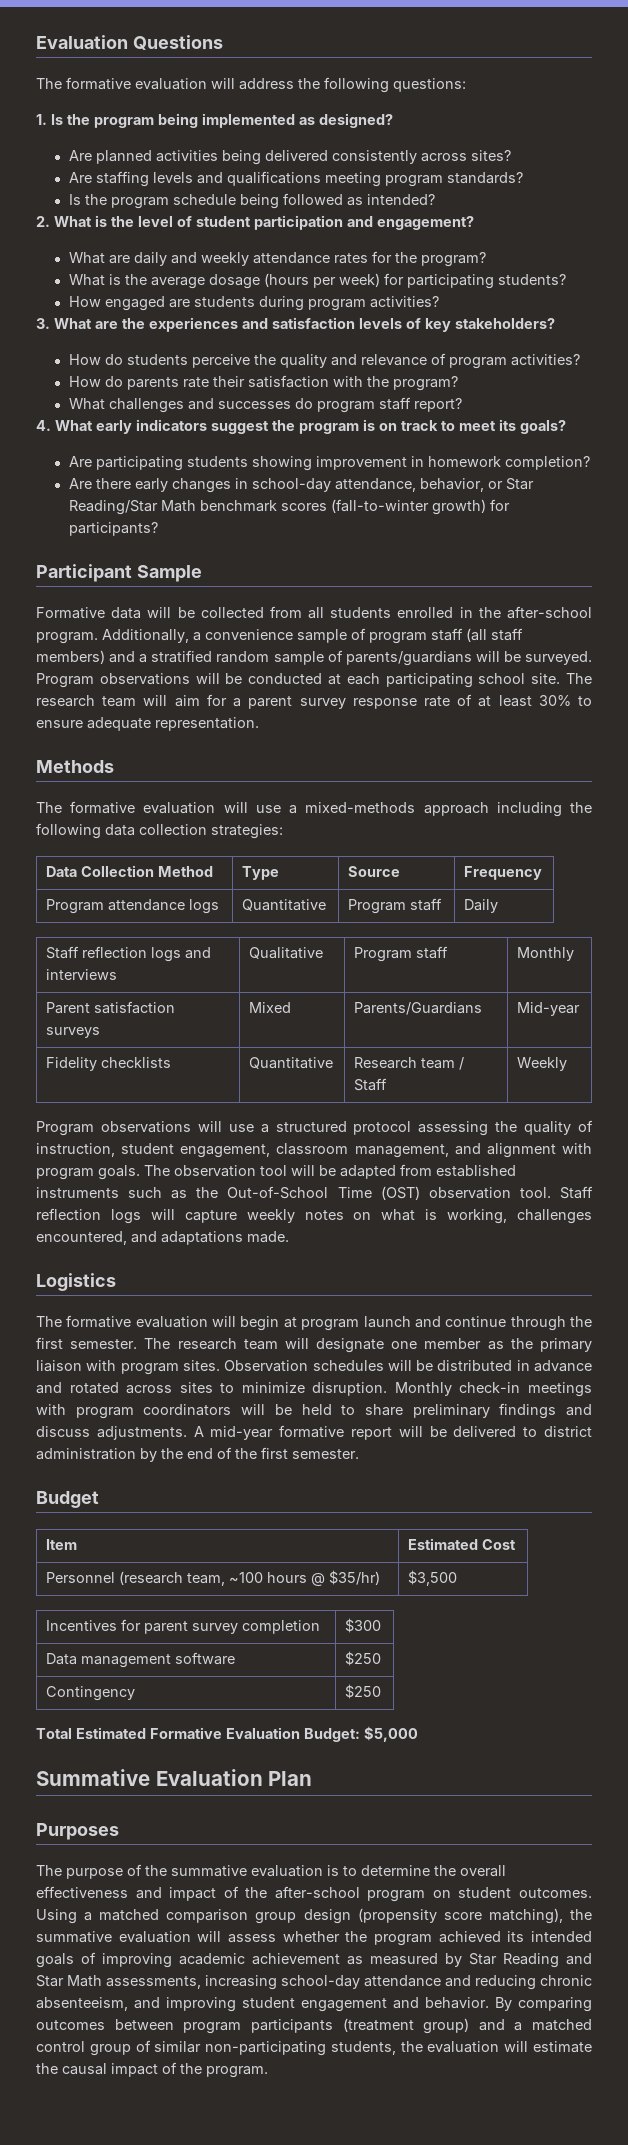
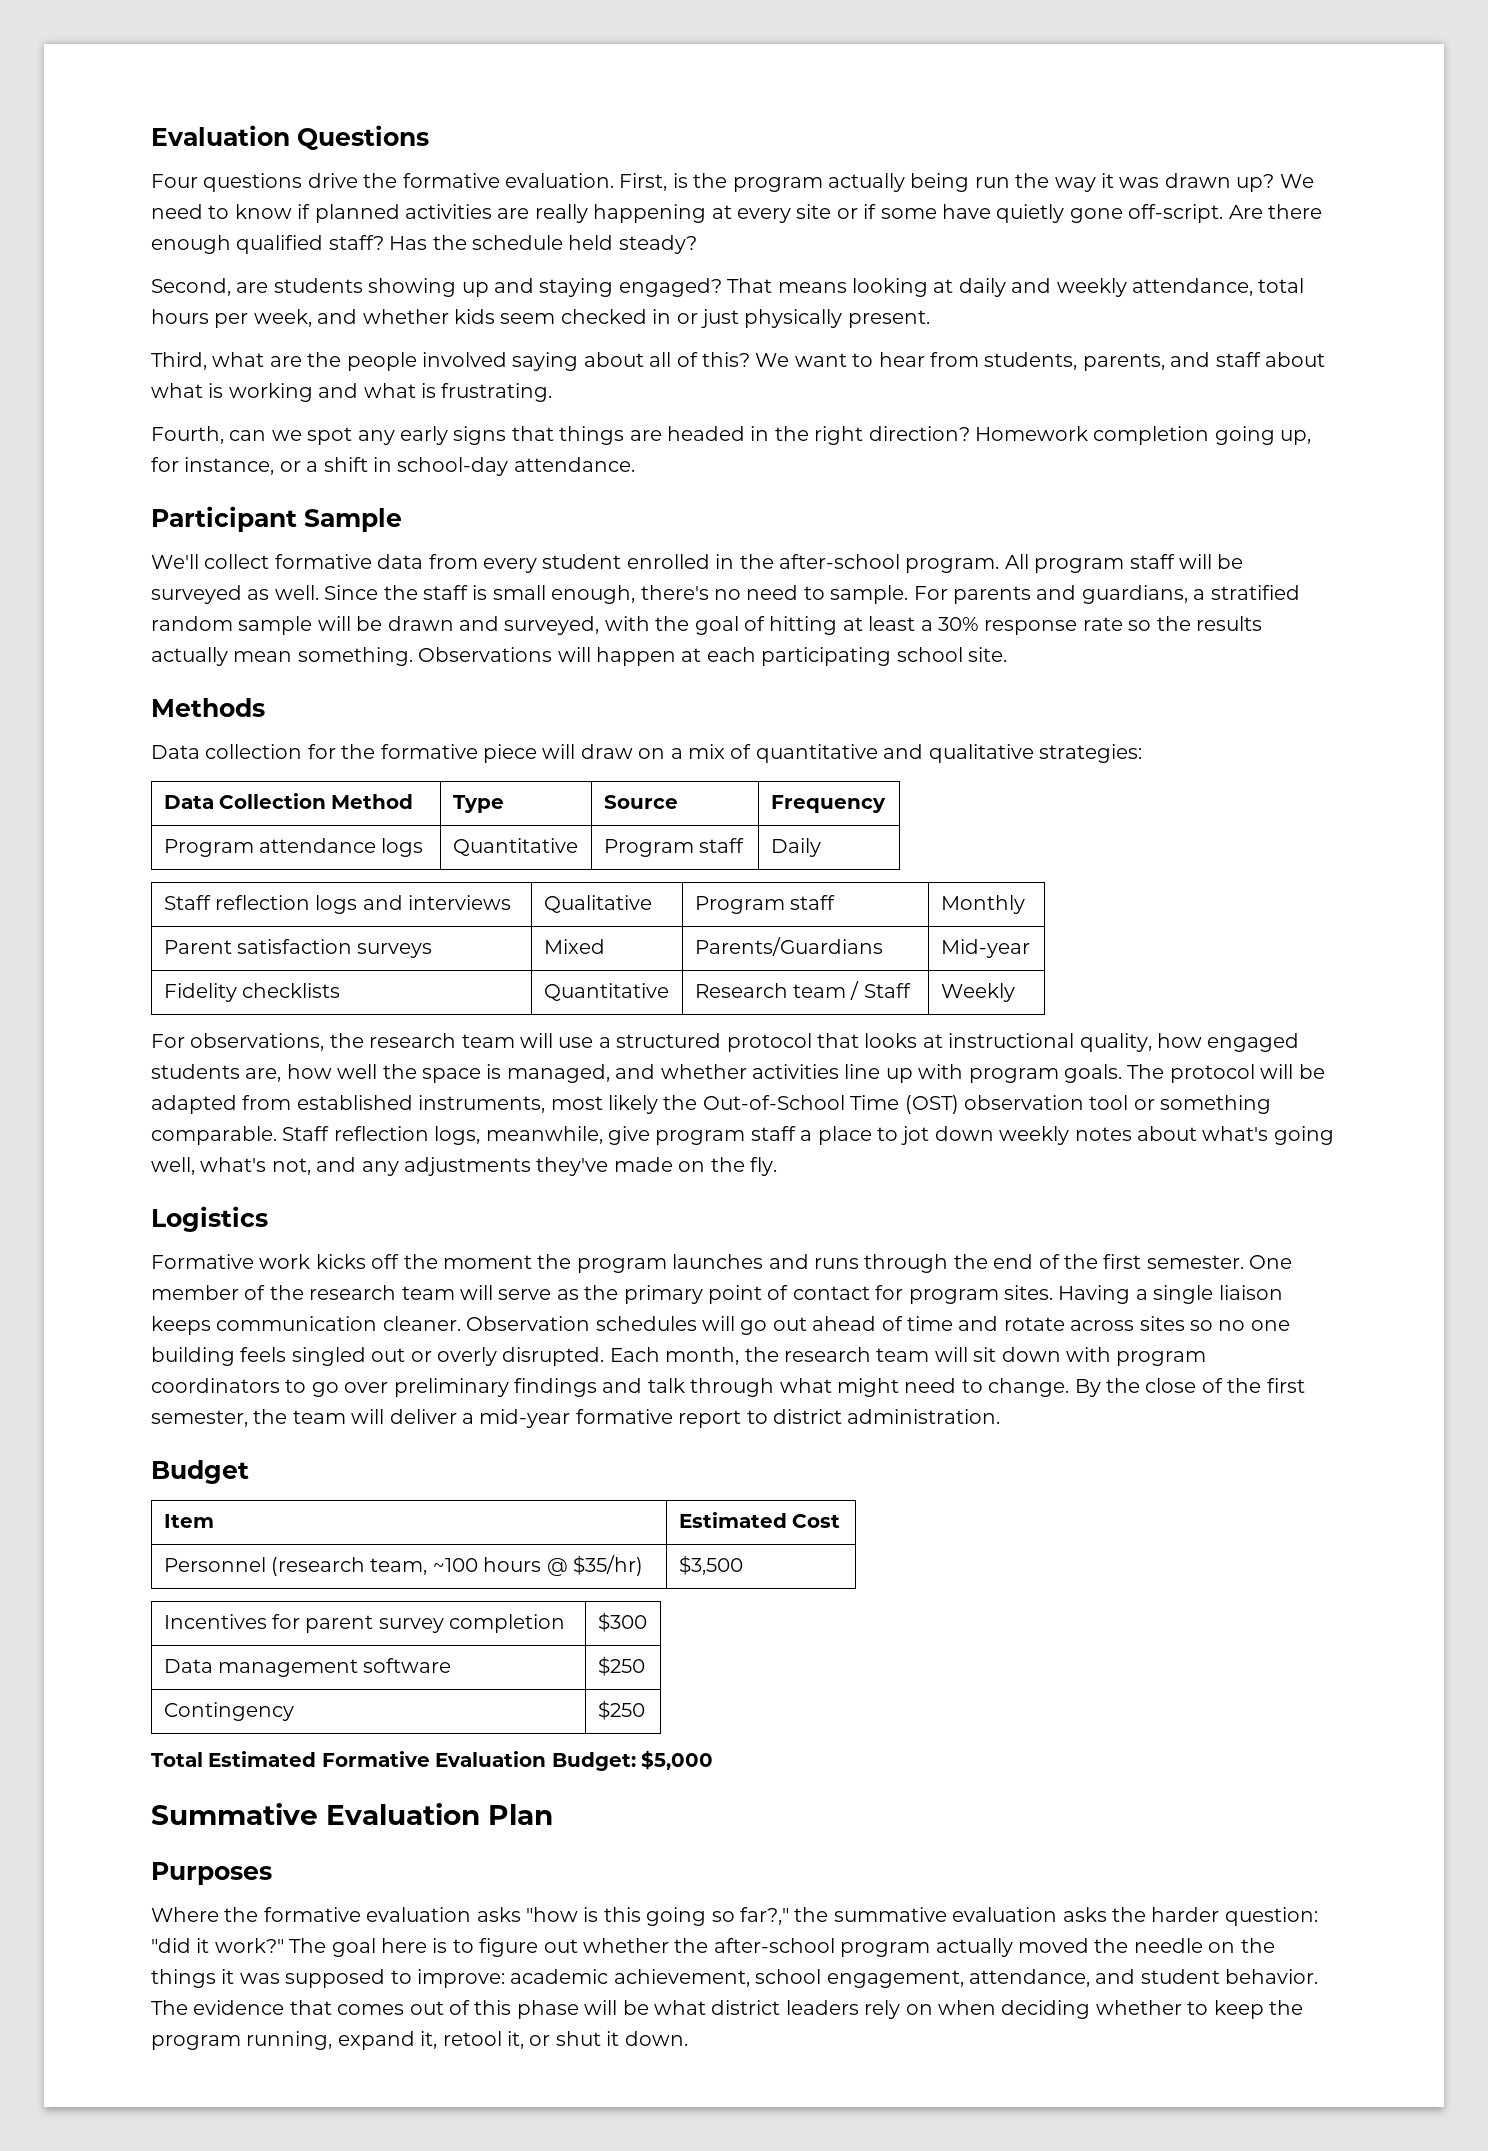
[36,77,466,93] [36,113,393,128] [68,150,511,165] [68,171,523,187] [68,193,435,209] [36,215,474,230] [68,251,486,267] [68,273,566,289] [68,296,439,311] [36,317,555,332] [68,353,580,369] [68,375,458,391] [68,397,462,413] [36,419,566,434] [68,456,590,471] [68,478,534,493] [68,499,510,515] [68,522,158,536] [36,564,202,582] [36,606,392,619] The formative evaluation will address the following questions: // 1. Is the program being implemented as designed? // Are planned activities being delivered consistently across sites? // Are staffing levels and qualifications meeting program standards? // Is the program schedule being followed as intended? // 2. What is the level of student participation and engagement? // What are daily and weekly attendance rates for the program? // What is the average dosage (hours per week) for participating students? // How engaged are students during program activities? // 3. What are the experiences and satisfaction levels of key stakeholders? // How do students perceive the quality and relevance of program activities? // How do parents rate their satisfaction with the program? // What challenges and successes do program staff report? // 4. What early indicators suggest the program is on track to meet its goals? // Are participating students showing improvement in homework completion? // Are there early changes in school-day attendance, behavior, or Star Reading/Star Math benchmark scores (fall-to-winter growth) for participants? // Participant Sample // Formative data will be collected from all students -> [151,173,1314,192] [151,204,1322,223] [151,235,697,254] [151,278,1305,297] [151,309,930,328] [151,352,1325,371] [151,383,553,402] [151,426,1312,445] [151,457,635,476] [151,506,402,532] [151,554,622,573] Four questions drive the formative evaluation. First, is the program actually being run the way it was drawn up? We need to know if planned activities are really happening at every site or if some have quietly gone off-script. Are there enough qualified staff? Has the schedule held steady? // Second, are students showing up and staying engaged? That means looking at daily and weekly attendance, total hours per week, and whether kids seem checked in or just physically present. // Third, what are the people involved saying about all of this? We want to hear from students, parents, and staff about what is working and what is frustrating. // Fourth, can we spot any early signs that things are headed in the right direction? Homework completion going up, for instance, or a shift in school-day attendance. // Participant Sample // We'll collect formative data from every student
[102,628,523,644] [36,650,593,666] [36,673,323,688] Additionally, a convenience sample of program staff (all staff members) and a stratified random sample of parents/guardians will be surveyed. Program observations will be conducted -> [1004,554,1244,573] [151,585,1300,604] [151,616,1262,635] [151,647,676,666] All program staff will be surveyed as well. Since the staff is small enough, there's no need to sample. For parents and guardians, a stratified random sample will be drawn and surveyed, with the goal of hitting at least a 30% response rate so the results actually mean something. Observations will happen
[566,673,592,684] [36,694,593,709] [36,717,259,731] [36,760,114,773] [36,801,592,817] [36,823,207,839] The research team will aim for a parent survey response rate of at least 30% to ensure adequate representation. // Methods // The formative evaluation will use a mixed-methods approach including the following data collection -> [151,698,265,717] [151,744,1034,763] // Methods // Data collection for the formative piece will draw on a mix of quantitative and qualitative
[36,1121,191,1136] Program observations -> [151,1033,515,1051] For observations, the research team
[418,1120,593,1136] [36,1143,556,1158] assessing the quality of instruction, student engagement, classroom management, and alignment -> [816,1033,1300,1052] [151,1064,913,1083] that looks at instructional quality, how engaged students are, how well the space is managed, and whether activities line up
[174,1165,287,1177] observation tool -> [1169,1064,1255,1083] protocol
[36,1187,188,1199] instruments such as -> [418,1095,658,1114] instruments, most likely
[519,1186,593,1199] [36,1208,592,1224] [36,1231,289,1245] [36,1273,116,1291] [36,1315,593,1331] [36,1337,592,1353] [36,1360,593,1375] [36,1382,592,1397] [36,1403,592,1419] [36,1425,593,1440] [36,1448,157,1462] tool. Staff reflection logs will capture weekly notes on what is working, challenges encountered, and adaptations made. // Logistics // The formative evaluation will begin at program launch and continue through the first semester. The research team will designate one member as the primary liaison with program sites. Observation schedules will be distributed in advance and rotated across sites to minimize disruption. Monthly check-in meetings with program coordinators will be held to share preliminary findings and discuss adjustments. A mid-year formative report will be delivered to district administration by -> [1089,1095,1272,1114] [151,1126,1334,1145] [151,1157,777,1176] [151,1206,268,1232] [151,1254,949,1273] tool or something comparable. Staff reflection logs, meanwhile, give program staff a place to jot down weekly notes about what's going well, what's not, and any adjustments they've made on the fly. // Logistics // Formative work kicks off the moment the program launches and runs through
(359, 1454) none -> [1249,1255,1293,1269] [151,1285,1283,1304] [151,1316,1290,1335] [151,1347,1207,1366] [151,1378,1305,1397] [151,1409,1001,1428] One member of the research team will serve as the primary point of contact for program sites. Having a single liaison keeps communication cleaner. Observation schedules will go out ahead of time and rotate across sites so no one building feels singled out or overly disrupted. Each month, the research team will sit down with program coordinators to go over preliminary findings and talk through what might need to change. By the close of the first semester, the team will deliver a mid-year formative report to district administration.
[36,1864,506,1879] [36,1886,592,1902] [36,1908,592,1924] [36,1931,592,1946] [36,1952,592,1968] [36,1975,592,1990] [36,1997,592,2012] [36,2018,592,2034] [36,2040,592,2056] [36,2062,268,2078] The purpose of the summative evaluation is to determine the overall effectiveness and impact of the after-school program on student outcomes. Using a matched comparison group design (propensity score matching), the summative evaluation will assess whether the program achieved its intended goals of improving academic achievement as measured by Star Reading and Star Math assessments, increasing school-day attendance and reducing chronic absenteeism, and improving student engagement and behavior. By comparing outcomes between program participants (treatment group) and a matched control group of similar non-participating students, the evaluation will estimate the causal impact of the program. -> [151,1907,1318,1926] [151,1938,1275,1957] [151,1969,1319,1988] [151,2000,1303,2019] [151,2031,688,2050] Where the formative evaluation asks "how is this going so far?," the summative evaluation asks the harder question: "did it work?" The goal here is to figure out whether the after-school program actually moved the needle on the things it was supposed to improve: academic achievement, school engagement, attendance, and student behavior. The evidence that comes out of this phase will be what district leaders rely on when deciding whether to keep the program running, expand it, retool it, or shut it down.

